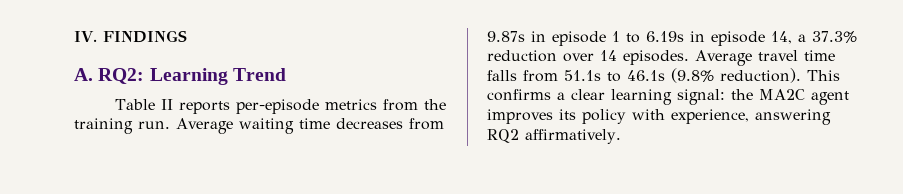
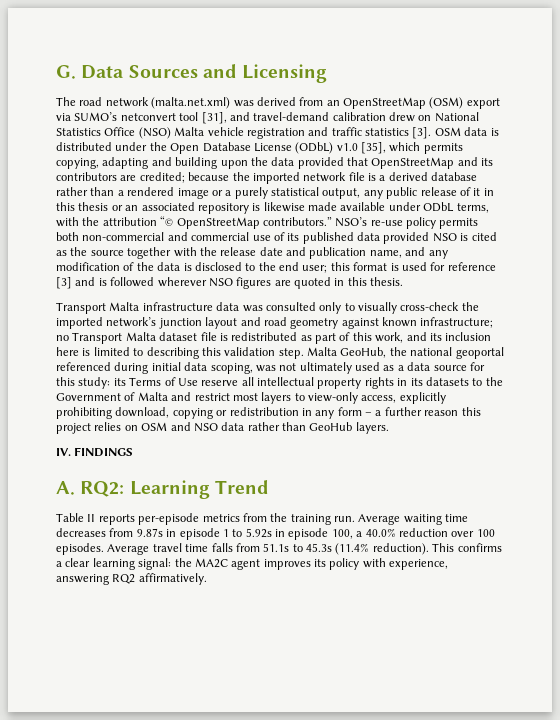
(74, 36) none -> [56,64,328,83] [56,97,500,109] [56,112,479,124] [56,127,499,139] [56,142,463,154] [56,157,494,169] [56,172,478,184] [56,187,494,199] [56,202,489,214] [56,216,479,229] [56,232,497,244] [56,247,448,259] [56,262,496,273] [56,277,404,289] [56,302,479,314] [56,317,494,329] [56,332,492,344] [56,347,504,359] [56,362,485,374] [56,377,503,389] [56,392,446,404] [56,407,481,419] [56,422,389,434] G. Data Sources and Licensing // The road network (malta.net.xml) was derived from an OpenStreetMap (OSM) export via SUMO’s netconvert tool [31], and travel-demand calibration drew on National Statistics Office (NSO) Malta vehicle registration and traffic statistics [3]. OSM data is distributed under the Open Database License (ODbL) v1.0 [35], which permits copying, adapting and building upon the data provided that OpenStreetMap and its contributors are credited; because the imported network file is a derived database rather than a rendered image or a purely statistical output, any public release of it in this thesis or an associated repository is likewise made available under ODbL terms, with the attribution “© OpenStreetMap contributors.” NSO’s re-use policy permits both non-commercial and commercial use of its published data provided NSO is cited as the source together with the release date and publication name, and any modification of the data is disclosed to the end user; this format is used for reference [3] and is followed wherever NSO figures are quoted in this thesis. // Transport Malta infrastructure data was consulted only to visually cross-check the imported network’s junction layout and road geometry against known infrastructure; no Transport Malta dataset file is redistributed as part of this work, and its inclusion here is limited to describing this validation step. Malta GeoHub, the national geoportal referenced during initial data scoping, was not ultimately used as a data source for this study: its Terms of Use reserve all intellectual property rights in its datasets to the Government of Malta and restrict most layers to view-only access, explicitly prohibiting download, copying or redistribution in any form – a further reason this project relies on OSM and NSO data rather than GeoHub layers. //
[646,31,857,46] 6.19s in episode 14, a 37.3% -> [245,528,396,540] 5.92s in episode 100, a 40.0%
[600,50,617,61] 14 -> [476,529,495,537] 100
[627,68,714,83] 46.1s (9.8% -> [306,543,370,555] 45.3s (11.4%

